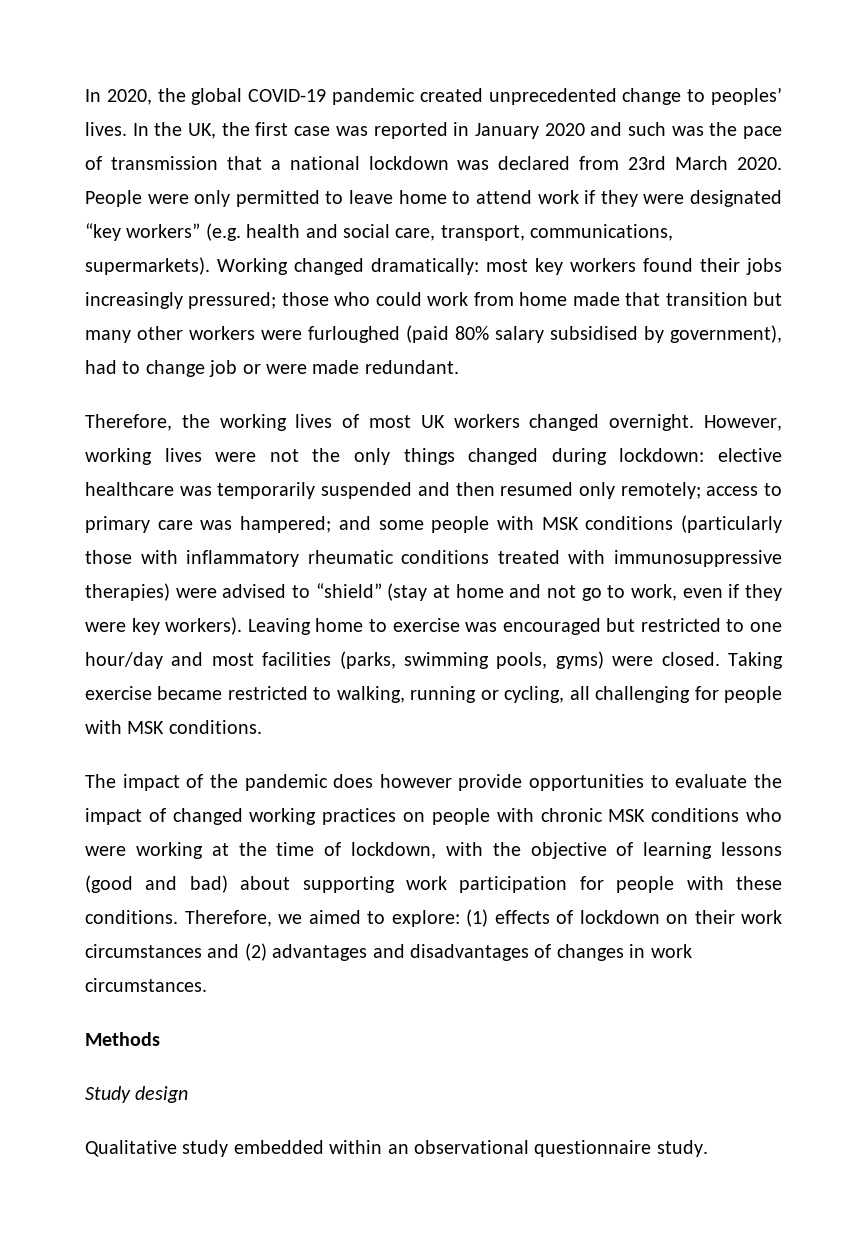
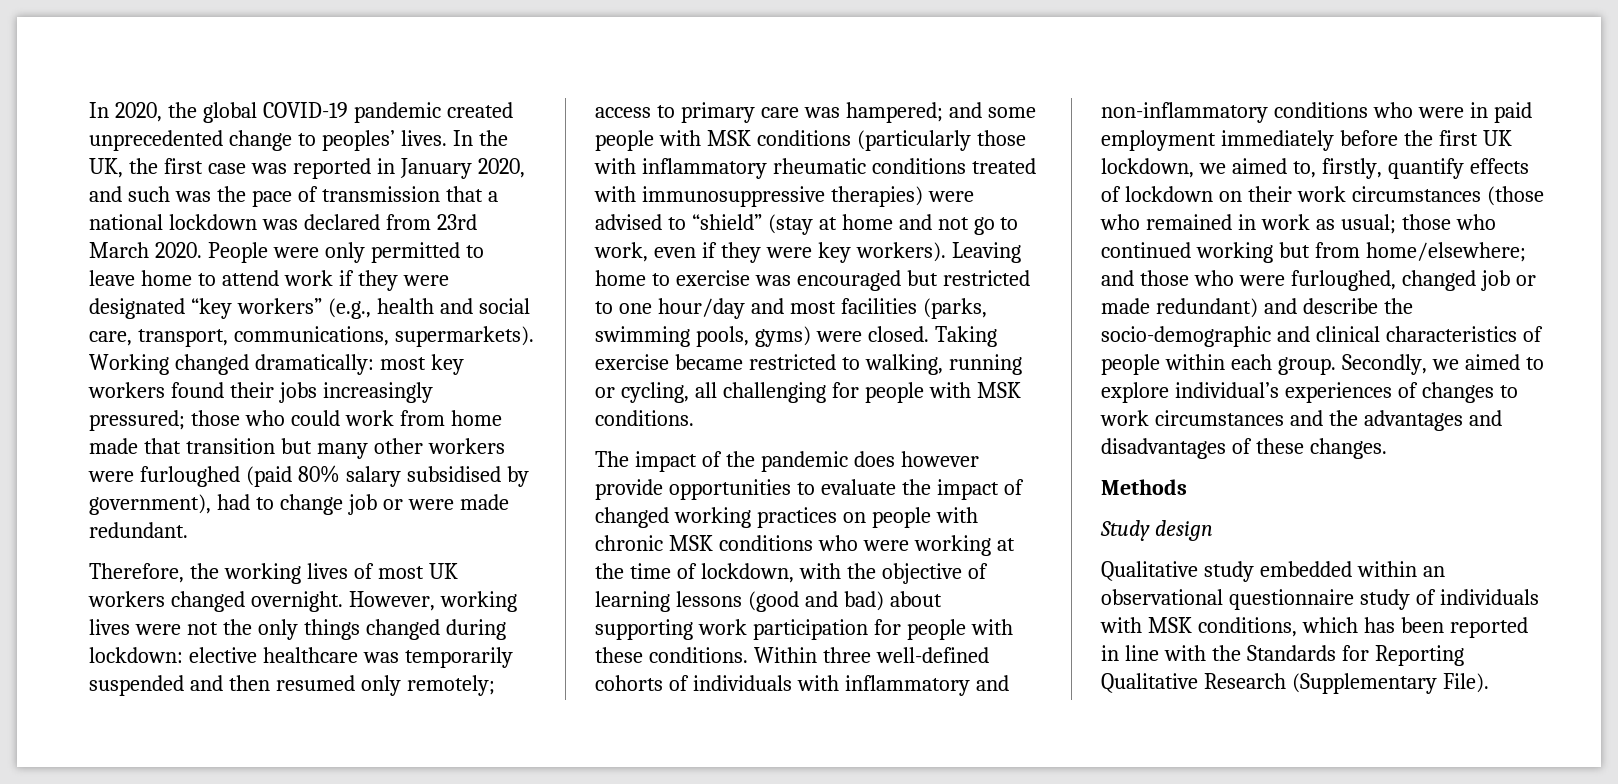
[544,123,585,136] 2020 -> [477,158,525,178] 2020,
[205,223,241,241] (e.g. -> [327,298,371,319] (e.g.,
[184,909,488,927] Therefore, we aimed to explore: (1) -> [753,647,989,663] [595,675,1009,696] [1101,102,1532,123] [1101,130,1512,151] [1101,158,1464,179] Within three well-defined cohorts of individuals with inflammatory and non-inflammatory conditions who were in paid employment immediately before the first UK lockdown, we aimed to, firstly, quantify
[207,943,692,961] [85,978,207,992] and (2) advantages and disadvantages of changes in work circumstances. -> [1486,186,1544,206] [1100,214,1496,234] [1101,242,1526,263] [1101,270,1536,291] [1101,298,1413,318] [1101,326,1543,347] [1101,354,1544,375] [1101,382,1518,403] [1100,410,1502,431] [1101,438,1387,459] (those who remained in work as usual; those who continued working but from home/elsewhere; and those who were furloughed, changed job or made redundant) and describe the socio-demographic and clinical characteristics of people within each group. Secondly, we aimed to explore individual’s experiences of changes to work circumstances and the advantages and disadvantages of these changes.
[656,1140,708,1157] study. -> [1359,589,1539,610] [1100,617,1528,638] [1101,645,1464,666] [1101,673,1489,694] study of individuals with MSK conditions, which has been reported in line with the Standards for Reporting Qualitative Research (Supplementary File).

